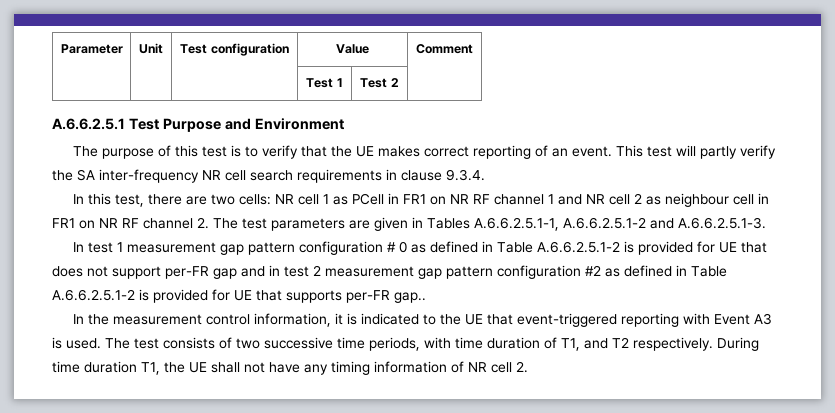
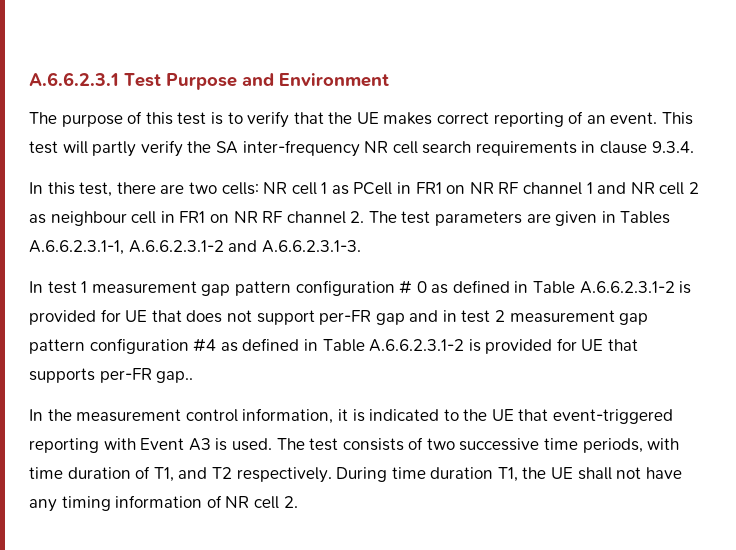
[60,44,123,54] [139,43,163,54] [180,43,289,56] [336,44,369,54] [416,44,473,54] [306,78,343,88] [360,78,399,88] [52,118,125,130] Parameter | Unit | Test configuration | Value | Comment // | | | Test 1 | Test 2 | // A.6.6.2.5.1 -> [29,72,119,86] A.6.6.2.3.1
[474,217,766,231] A.6.6.2.5.1-1, A.6.6.2.5.1-2 and A.6.6.2.5.1-3. -> [29,240,361,255] A.6.6.2.3.1-1, A.6.6.2.3.1-2 and A.6.6.2.3.1-3.
[537,241,621,253] A.6.6.2.5.1-2 -> [579,281,675,294] A.6.6.2.3.1-2
[585,265,727,277] [52,289,135,301] #2 as defined in Table A.6.6.2.5.1-2 -> [193,338,465,352] #4 as defined in Table A.6.6.2.3.1-2

